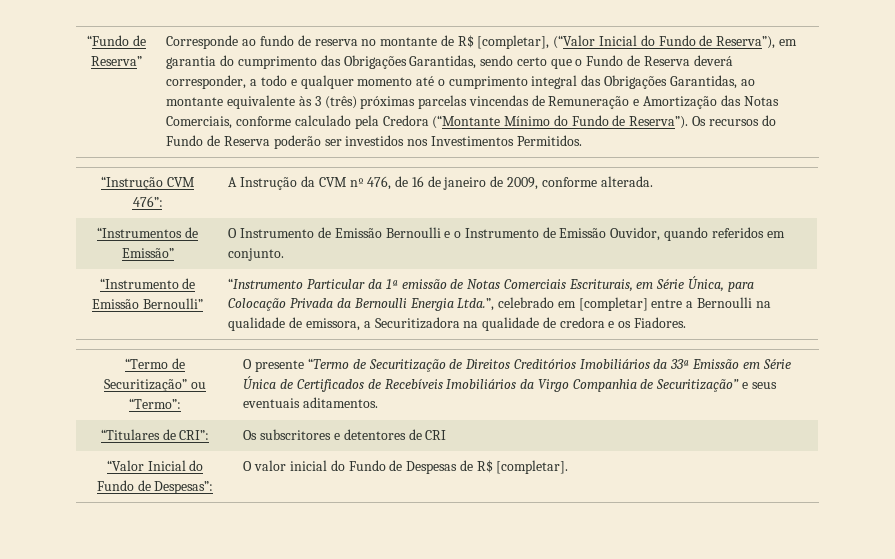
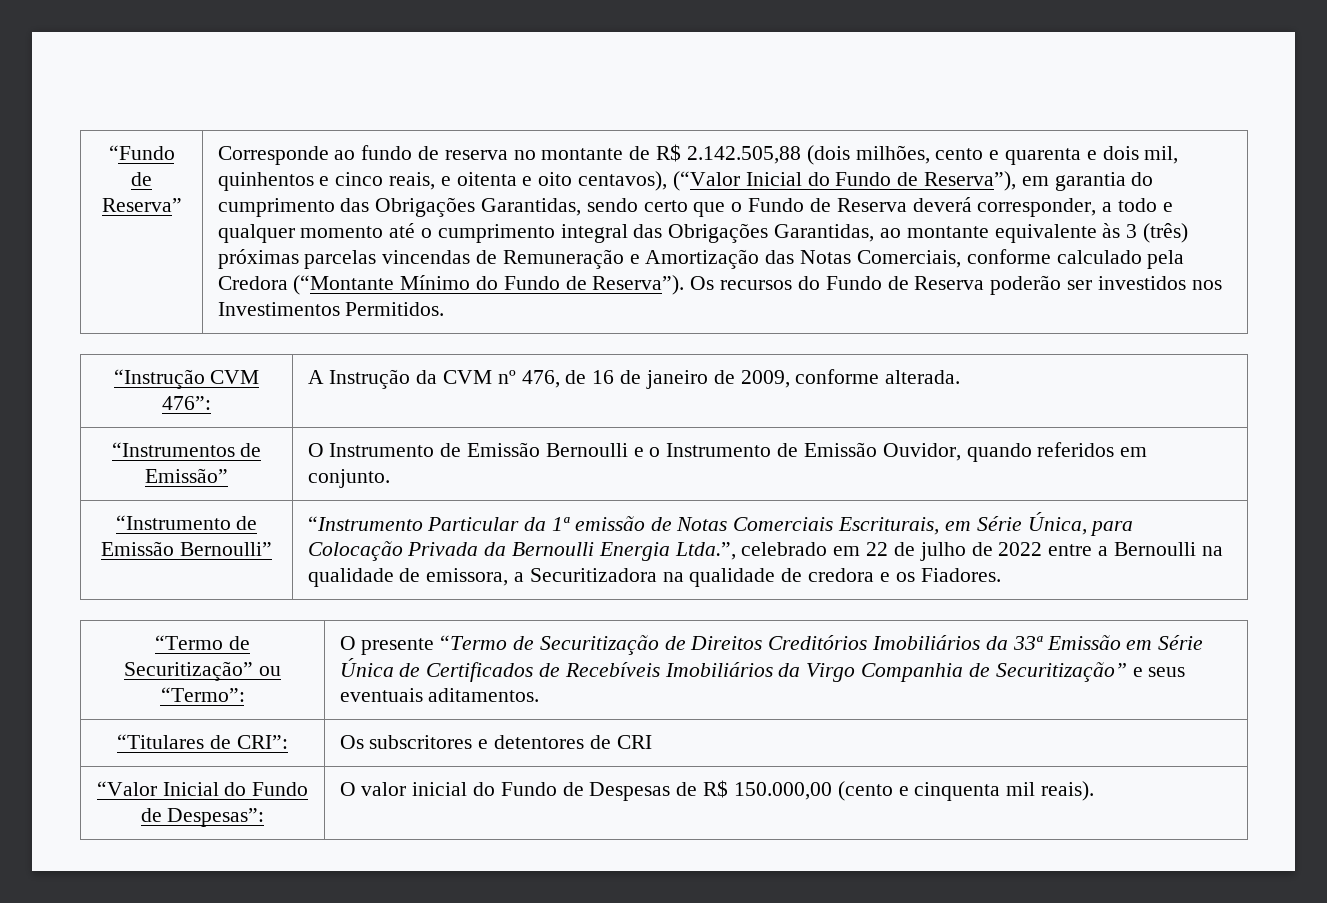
[477,35,550,49] [completar], -> [686,145,1179,165] [217,171,668,191] 2.142.505,88 (dois milhões, cento e quarenta e dois mil, quinhentos e cinco reais, e oitenta e oito centavos),
[578,297,648,311] [completar] -> [866,542,1043,561] 22 de julho de 2022
[496,460,569,474] [completar]. -> [733,781,1094,801] 150.000,00 (cento e cinquenta mil reais).

